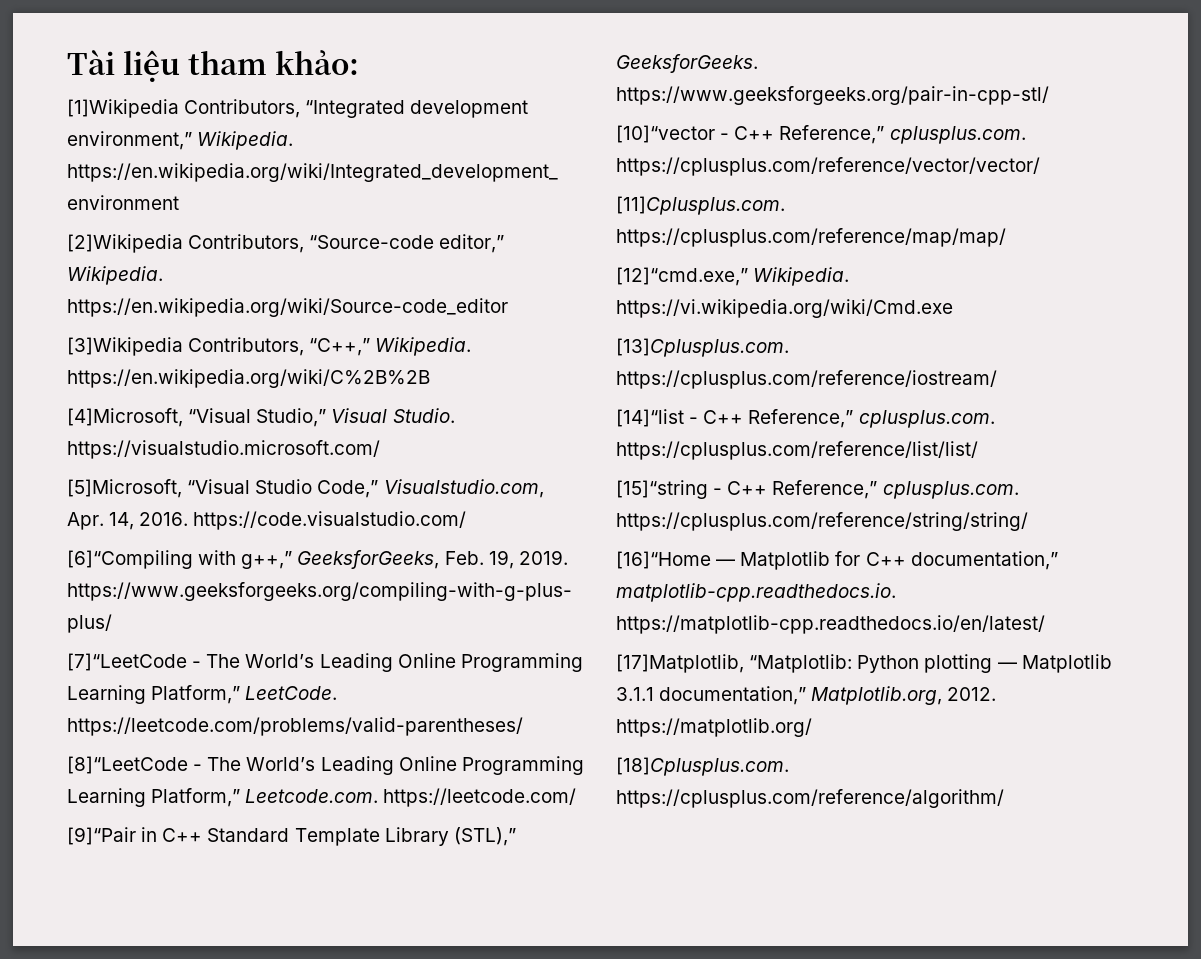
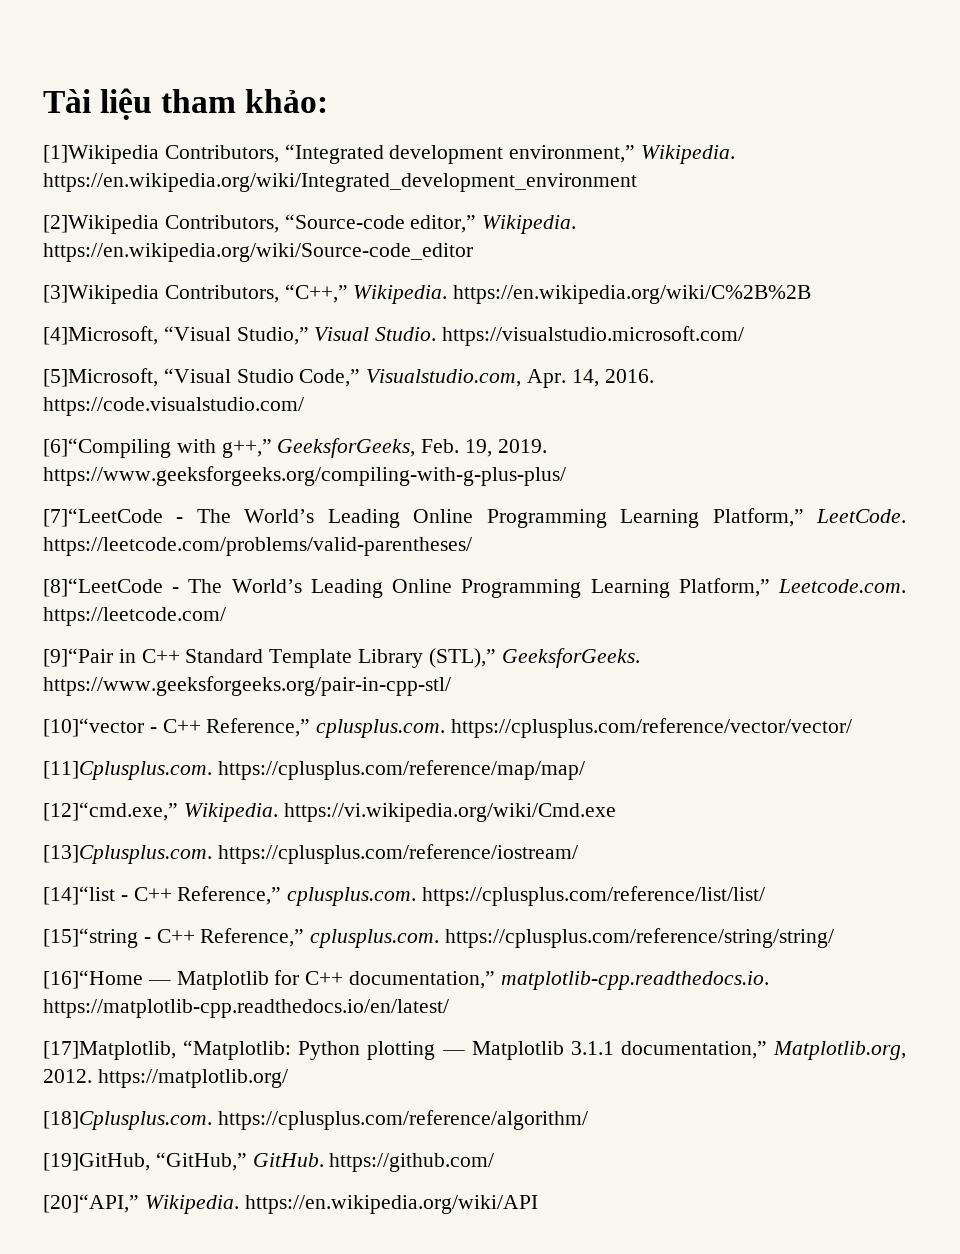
(1004, 798) none -> [43,1152,495,1172] [43,1194,538,1214] // [19]GitHub, “GitHub,” GitHub. https://github.com/ // [20]“API,” Wikipedia. https://en.wikipedia.org/wiki/API

